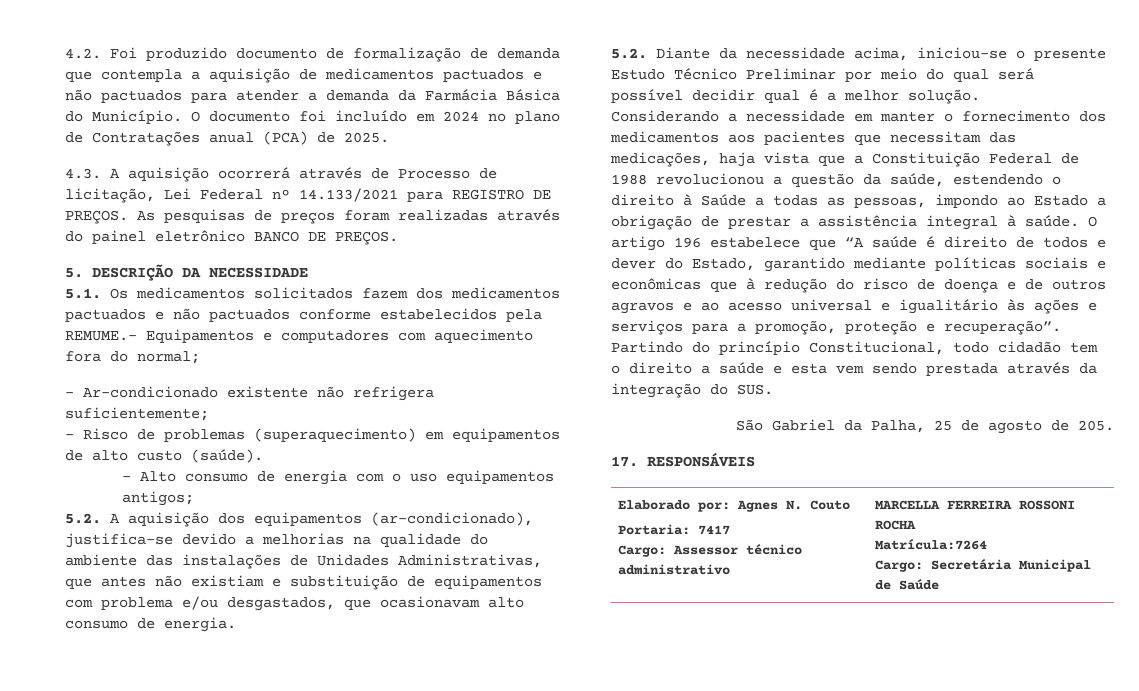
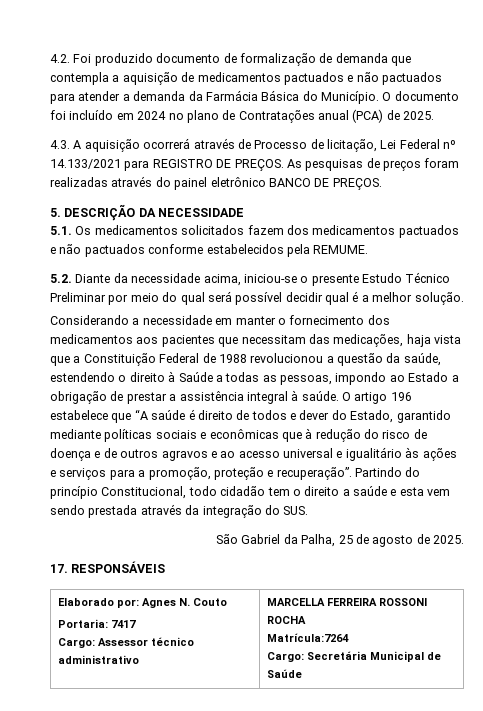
[65,329,533,343] [65,351,200,364] [65,386,434,401] [65,407,209,421] [65,428,560,442] [65,449,263,463] [122,470,555,485] [122,491,195,506] [65,512,533,527] [65,533,488,548] [65,554,542,569] [65,575,542,590] [65,596,524,611] [65,617,236,632] REMUME.- Equipamentos e computadores com aquecimento fora do normal; // - Ar-condicionado existente não refrigera suficientemente; // - Risco de problemas (superaquecimento) em equipamentos de alto custo (saúde). // - Alto consumo de energia com o uso equipamentos antigos; // 5.2. A aquisição dos equipamentos (ar-condicionado), justifica-se devido a melhorias na qualidade do ambiente das instalações de Unidades Administrativas, que antes não existiam e substituição de equipamentos com problema e/ou desgastados, que ocasionavam alto consumo de energia. -> [313,245,369,254] REMUME.
[1078,420,1114,431] 205. -> [433,535,464,544] 2025.

